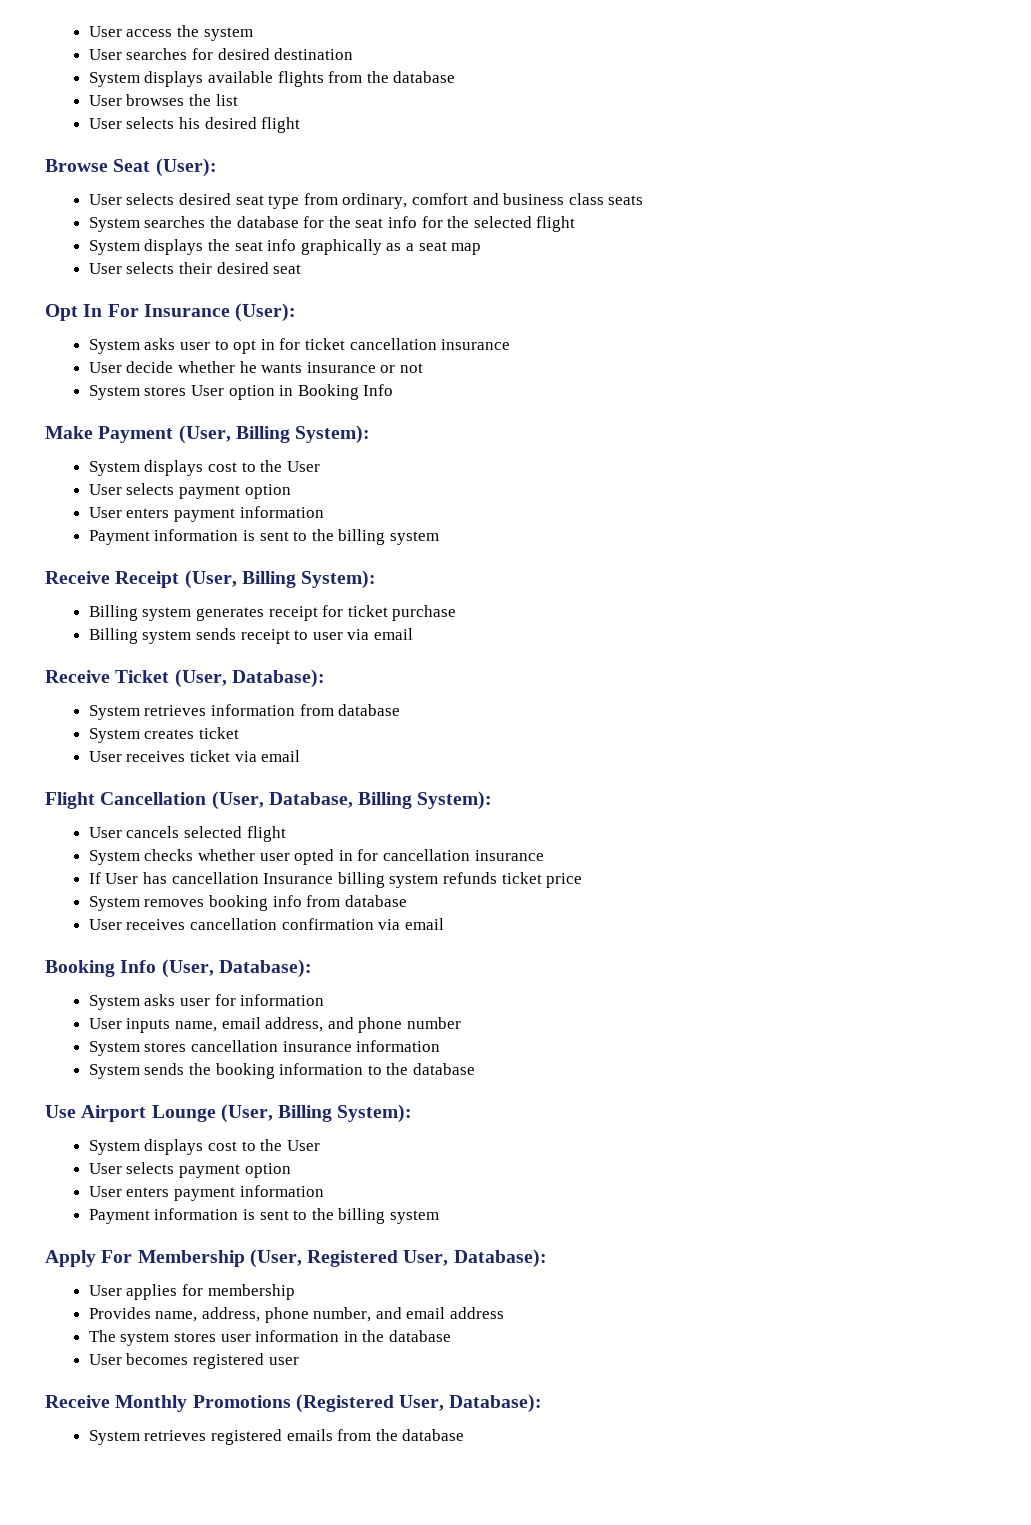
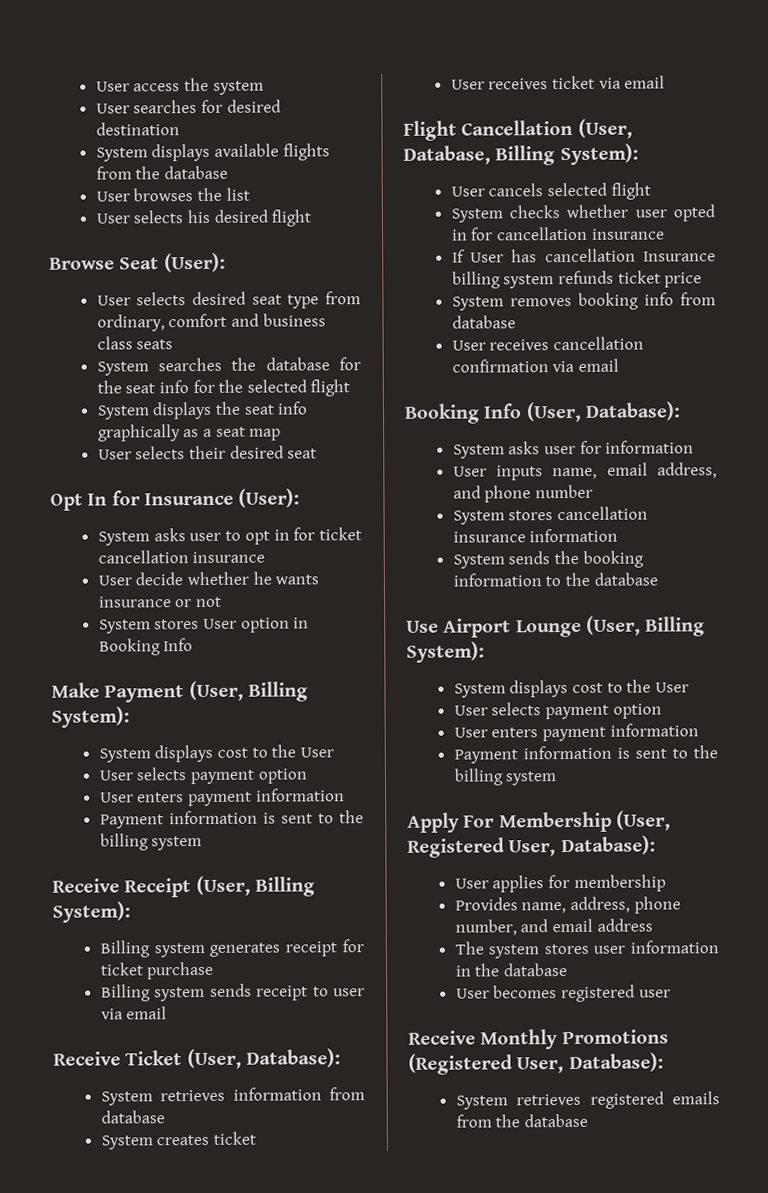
[107,304,139,317] For -> [111,490,140,506] for

